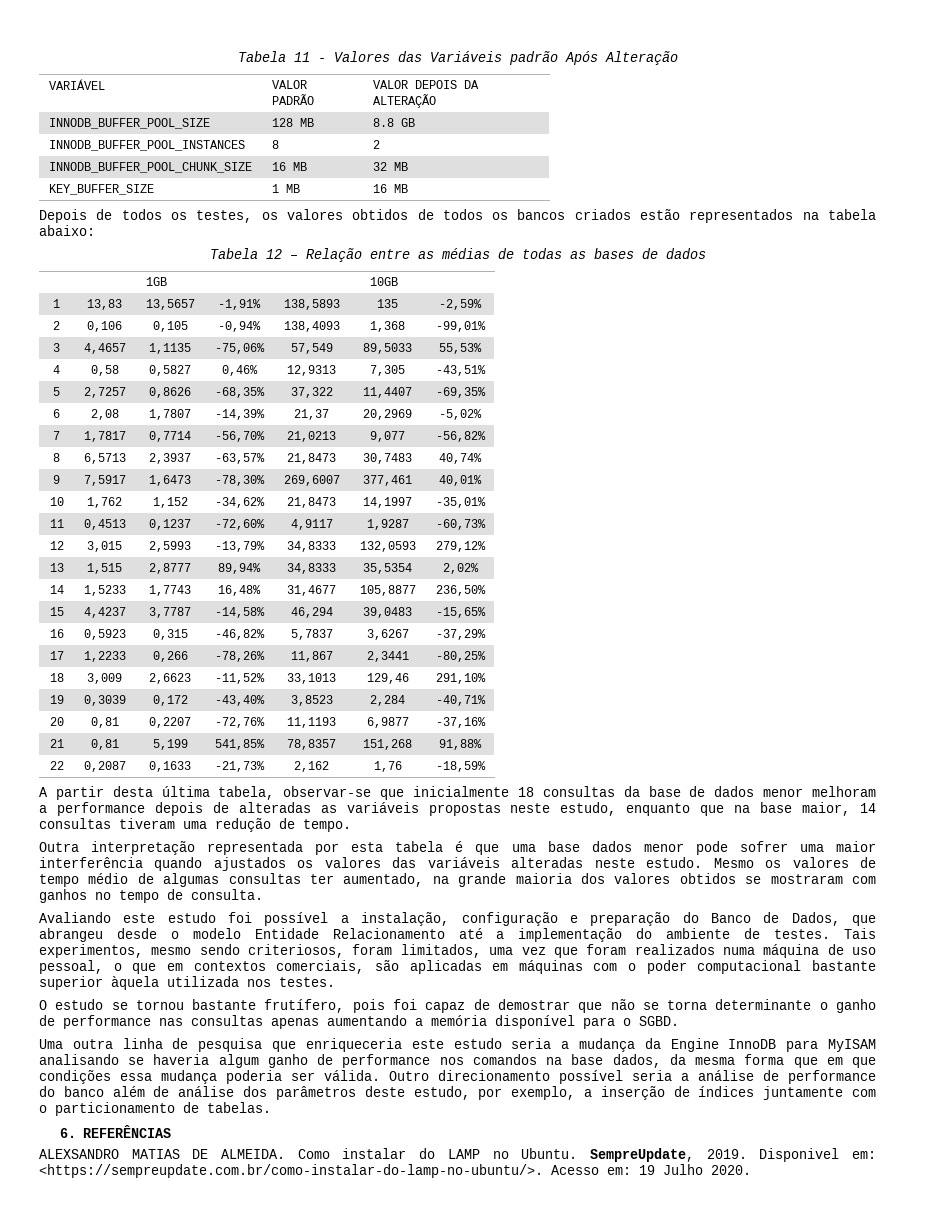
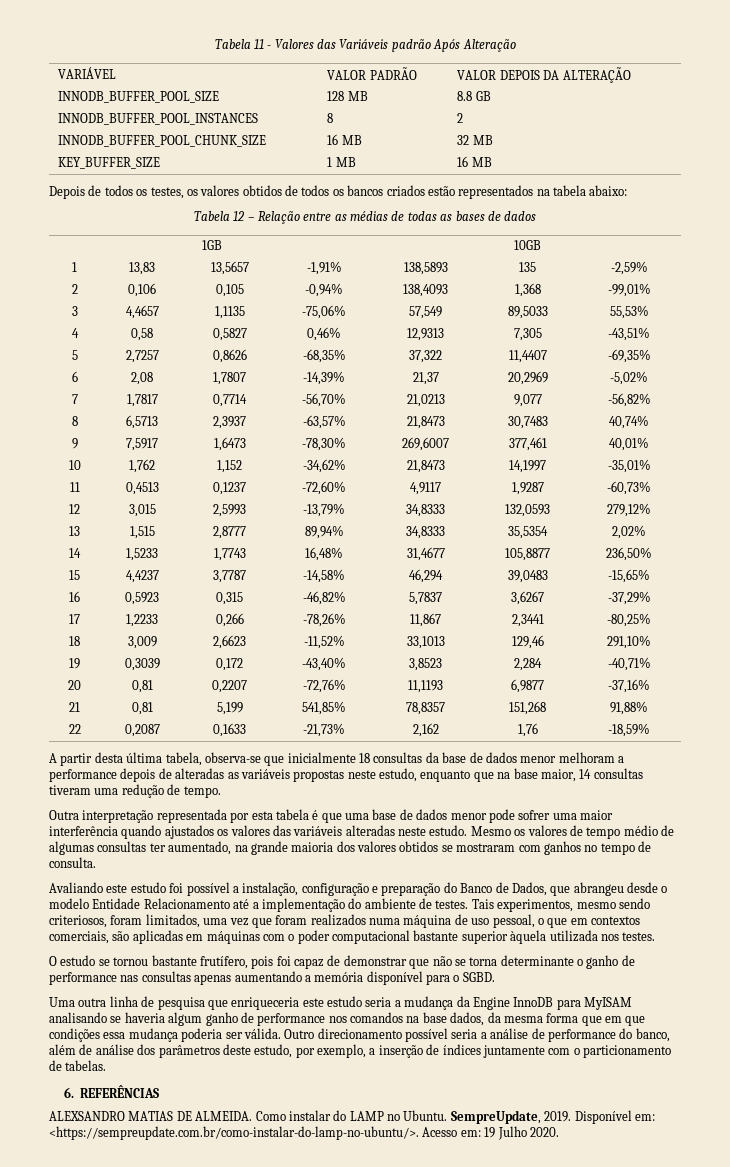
[283,786,372,797] observar-se -> [204,752,261,763] observa-se
(580, 846) none -> [399,809,413,820] de
[497,999,570,1010] demostrar -> [343,955,407,966] demonstrar
[63,1086,104,1097] banco -> [635,1028,670,1042] banco,
[759,1148,840,1162] Disponivel -> [574,1110,632,1124] Disponível

